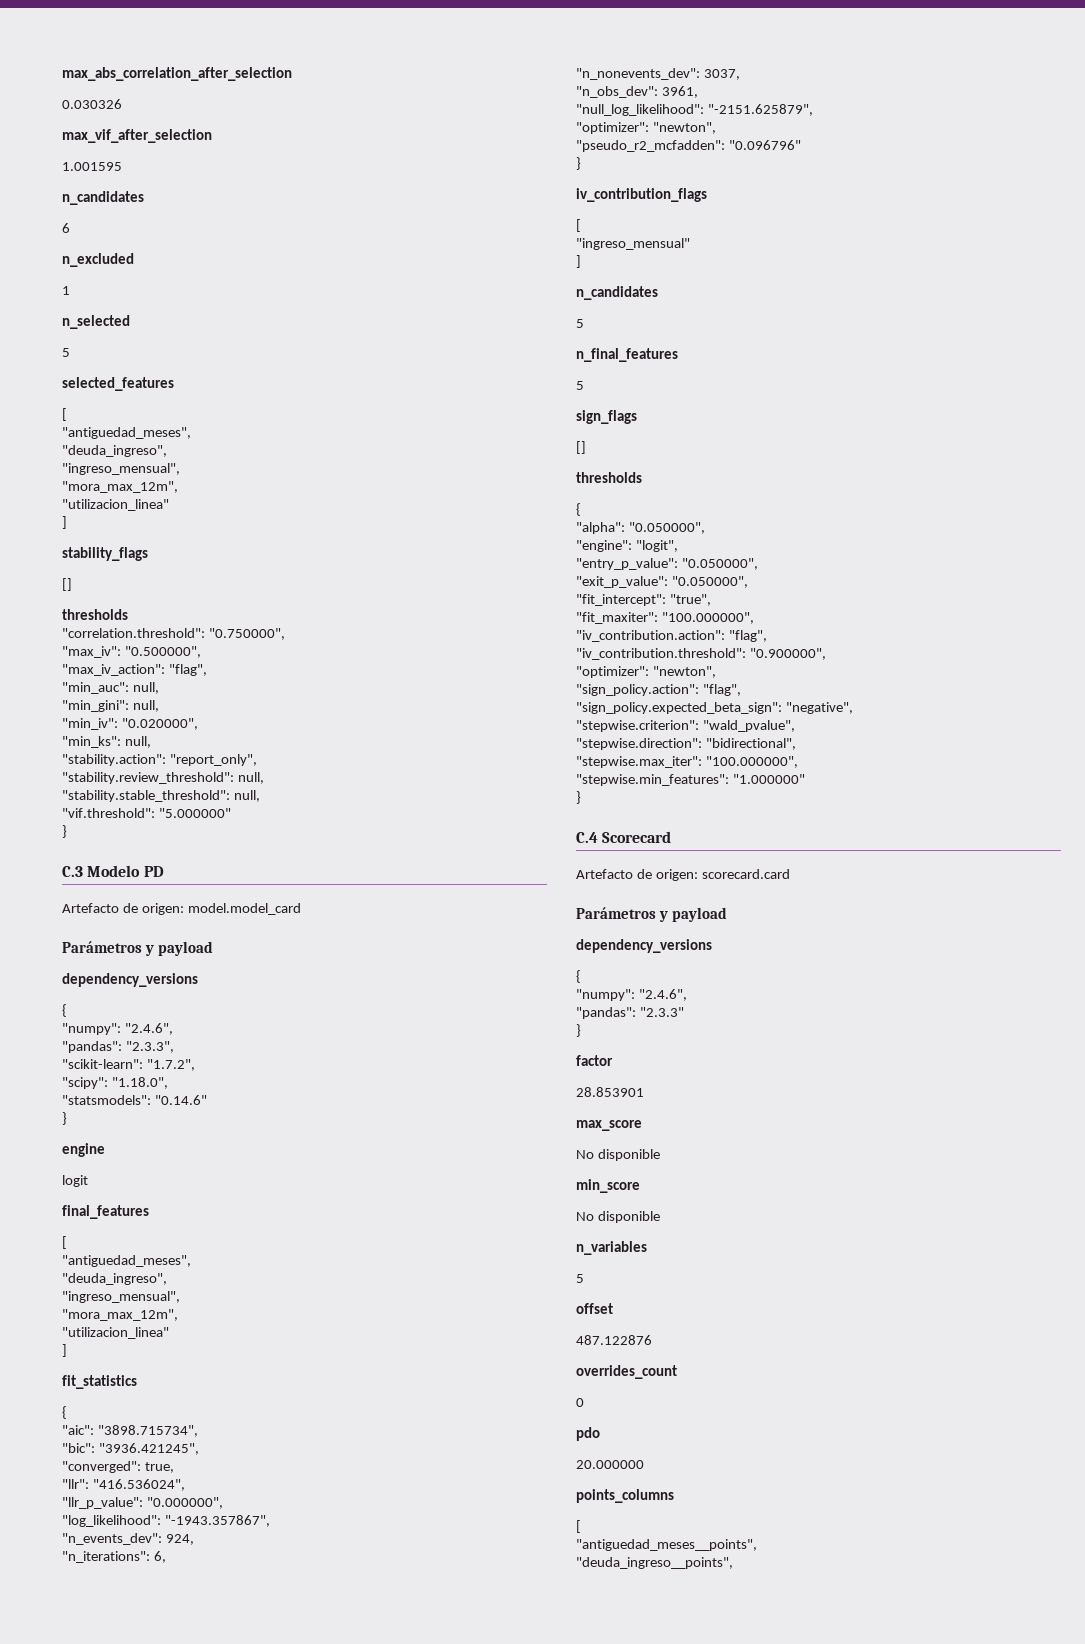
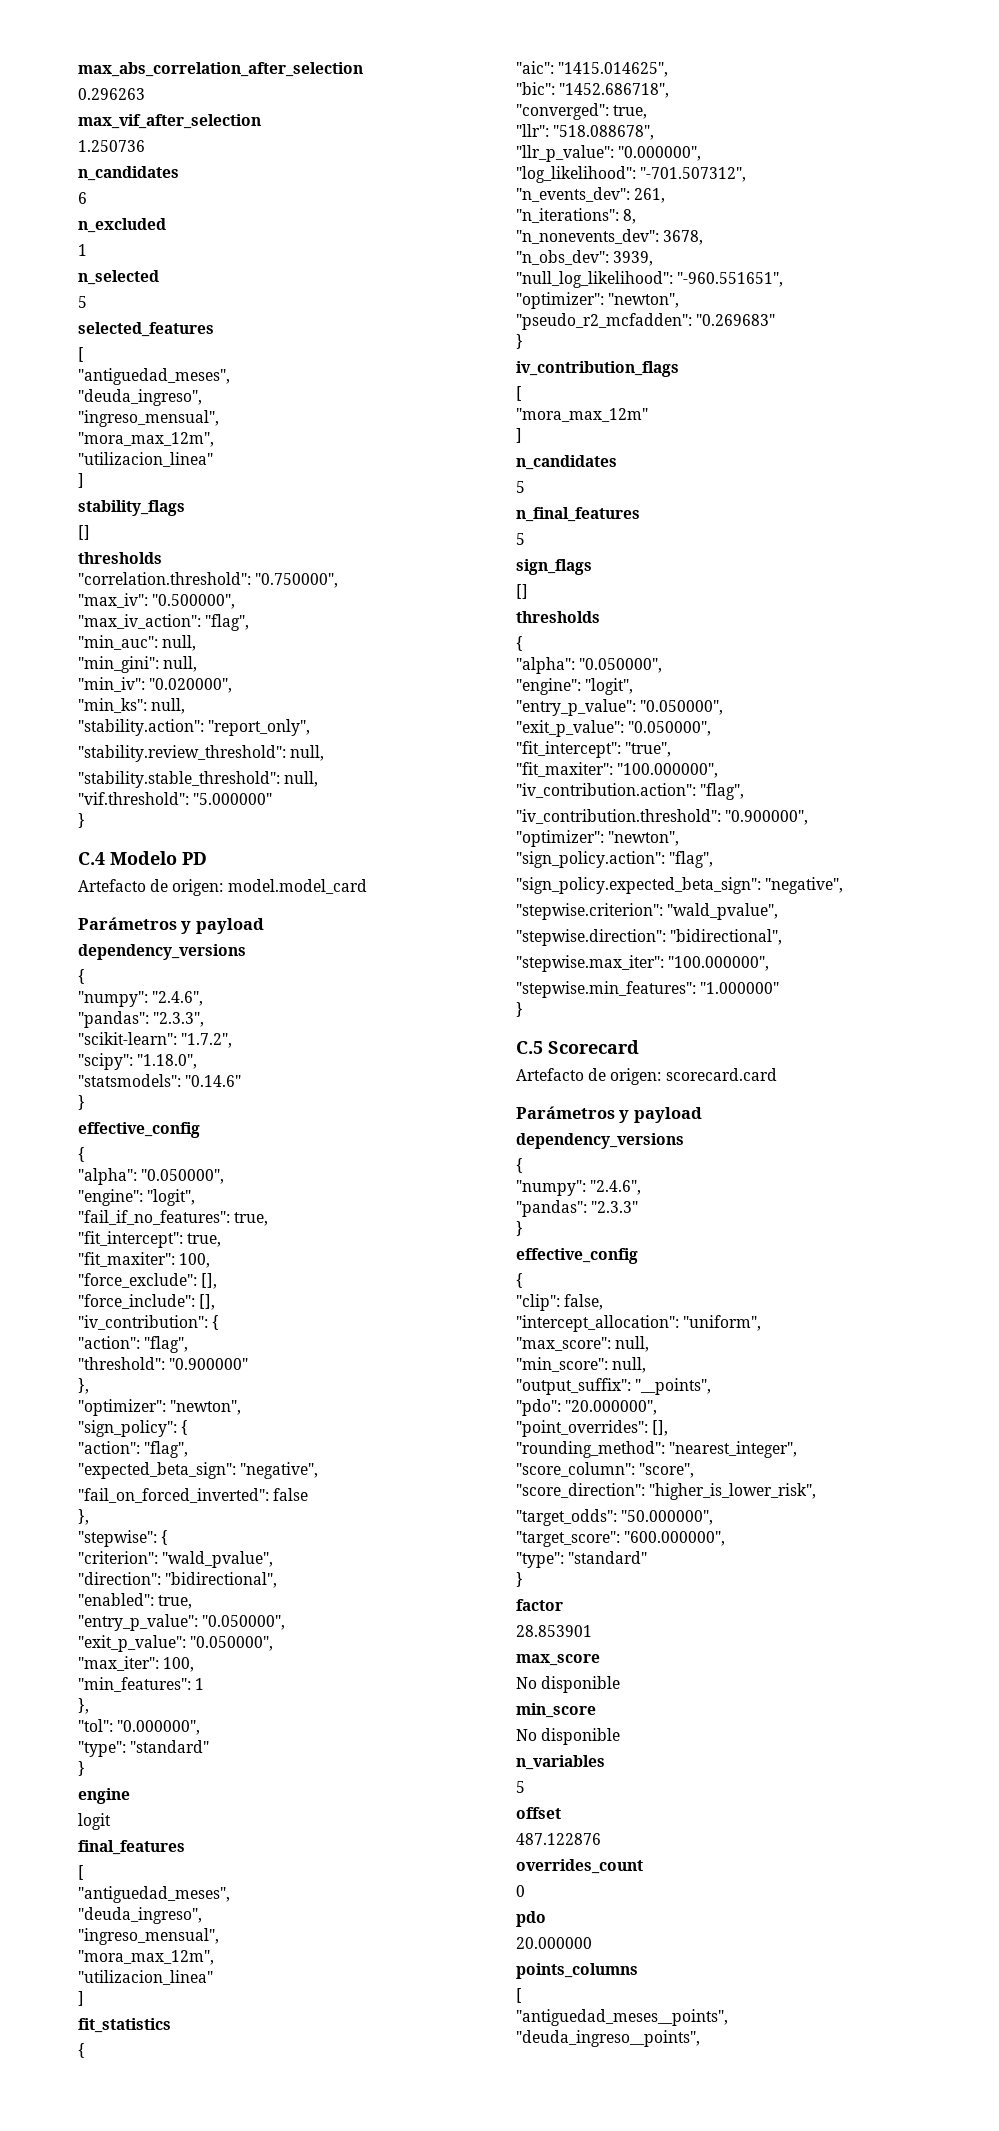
[62,99,122,109] 0.030326 -> [78,88,145,100] 0.296263
[62,162,122,171] 1.001595 -> [78,140,145,152] 1.250736
[62,866,83,877] C.3 -> [78,852,105,865] C.4
(67, 1118) none -> [78,1122,200,1138] [78,1147,85,1162] [78,1168,225,1185] [78,1189,196,1206] [78,1210,269,1226] [78,1231,222,1248] [78,1252,211,1268] [78,1273,218,1289] [78,1294,216,1310] [78,1315,220,1330] [78,1336,189,1353] [78,1357,249,1370] [78,1378,89,1394] [78,1399,242,1416] [78,1420,189,1437] [78,1441,189,1458] [78,1462,319,1479] [78,1488,309,1503] [78,1509,89,1525] [78,1530,169,1547] [78,1551,274,1568] [78,1572,278,1588] [78,1593,193,1609] [78,1614,286,1631] [78,1635,274,1652] [78,1656,195,1672] [78,1677,205,1692] [78,1698,89,1714] [78,1719,201,1735] [78,1740,210,1757] [78,1761,85,1776] // effective_config // { // "alpha": "0.050000", // "engine": "logit", // "fail_if_no_features": true, // "fit_intercept": true, // "fit_maxiter": 100, // "force_exclude": [], // "force_include": [], // "iv_contribution": { // "action": "flag", // "threshold": "0.900000" // }, // "optimizer": "newton", // "sign_policy": { // "action": "flag", // "expected_beta_sign": "negative", // "fail_on_forced_inverted": false // }, // "stepwise": { // "criterion": "wald_pvalue", // "direction": "bidirectional", // "enabled": true, // "entry_p_value": "0.050000", // "exit_p_value": "0.050000", // "max_iter": 100, // "min_features": 1 // }, // "tol": "0.000000", // "type": "standard" // }
[97,1425,198,1437] "3898.715734", -> [558,62,669,77] "1415.014625",
[98,1443,199,1455] "3936.421245", -> [559,83,670,98] "1452.686718",
[92,1479,185,1491] "416.536024", -> [553,125,655,140] "518.088678",
[164,1515,270,1527] "-1943.357867", -> [640,167,747,182] "-701.507312",
[165,1534,194,1545] 924, -> [634,188,666,203] 261,
[153,1551,166,1563] 6, -> [623,209,637,224] 8,
[703,69,740,80] 3037, -> [663,230,704,245] 3678,
[661,86,698,98] 3961, -> [613,251,654,266] 3939,
[707,104,813,116] "-2151.625879", -> [677,272,784,287] "-960.551651",
[728,140,801,150] "0.096796" -> [696,314,776,326] "0.269683"
[576,238,690,250] "ingreso_mensual" -> [516,408,648,422] "mora_max_12m"
[576,832,598,843] C.4 -> [516,1041,543,1054] C.5
(581, 1030) none -> [516,1248,638,1264] [516,1273,523,1288] [516,1294,604,1311] [516,1315,762,1332] [516,1336,650,1352] [516,1357,647,1373] [516,1378,712,1395] [516,1399,658,1416] [516,1420,669,1437] [516,1441,798,1458] [516,1462,695,1478] [516,1483,817,1500] [516,1509,714,1526] [516,1531,726,1547] [516,1551,648,1568] [516,1572,523,1587] // effective_config // { // "clip": false, // "intercept_allocation": "uniform", // "max_score": null, // "min_score": null, // "output_suffix": "__points", // "pdo": "20.000000", // "point_overrides": [], // "rounding_method": "nearest_integer", // "score_column": "score", // "score_direction": "higher_is_lower_risk", // "target_odds": "50.000000", // "target_score": "600.000000", // "type": "standard" // }

